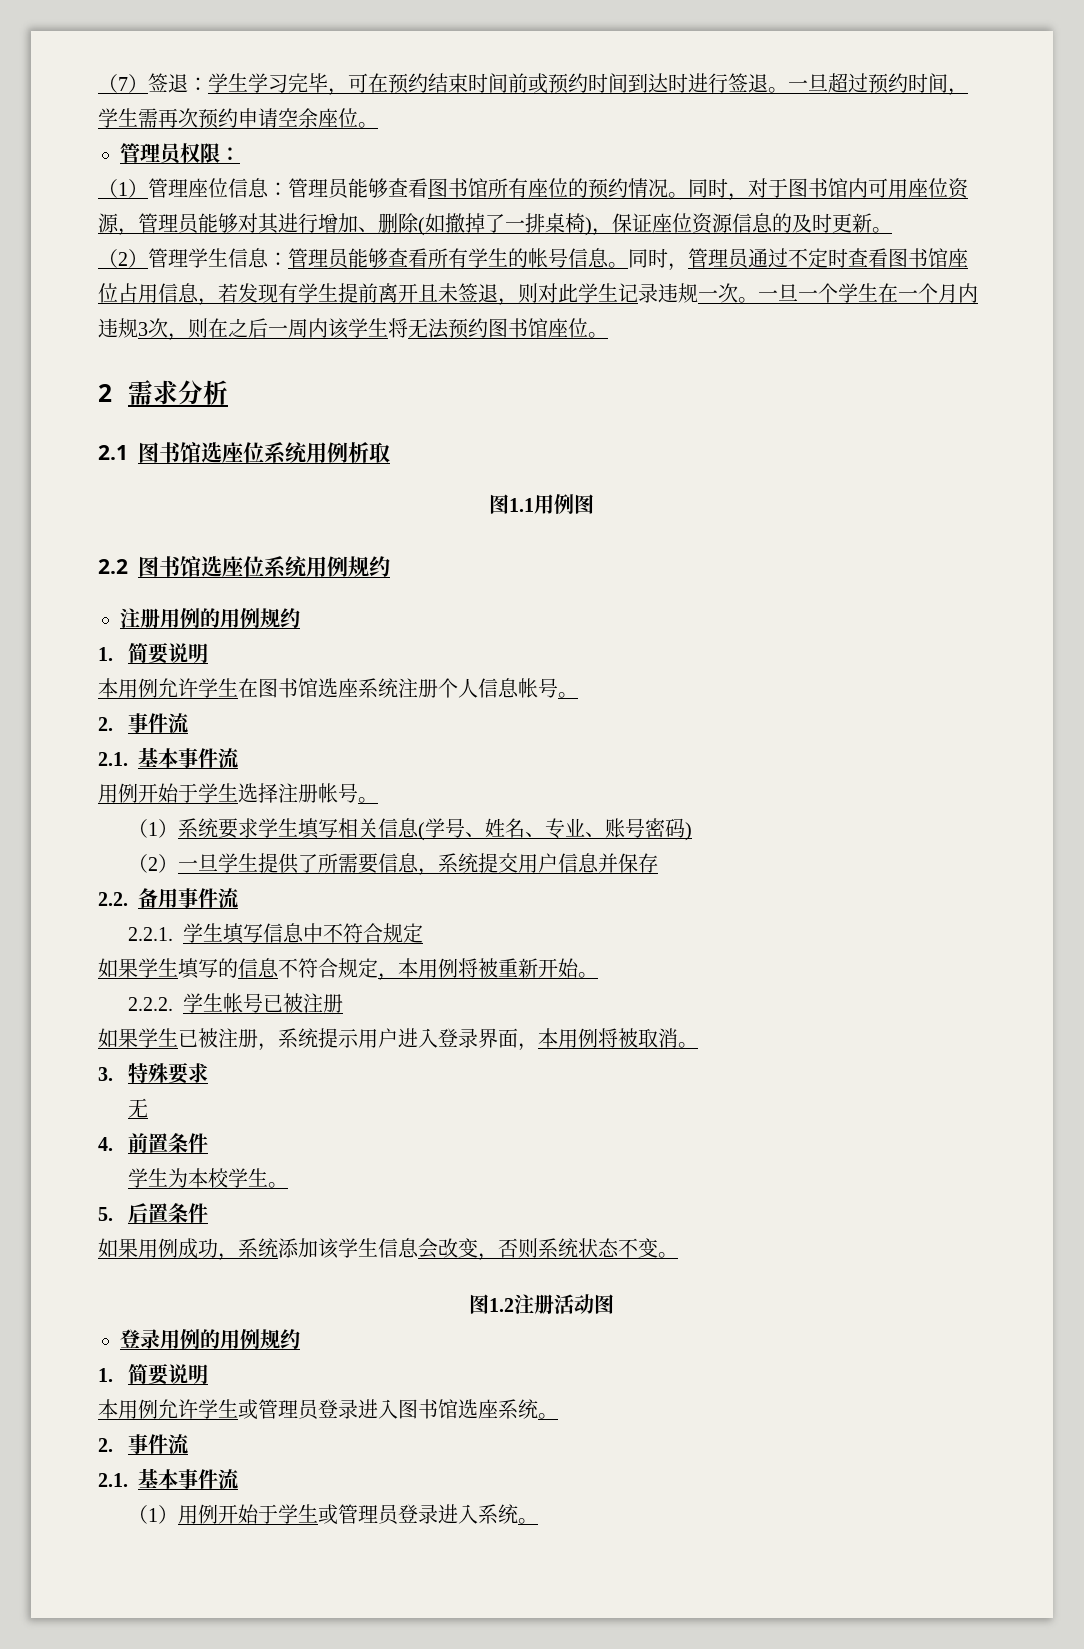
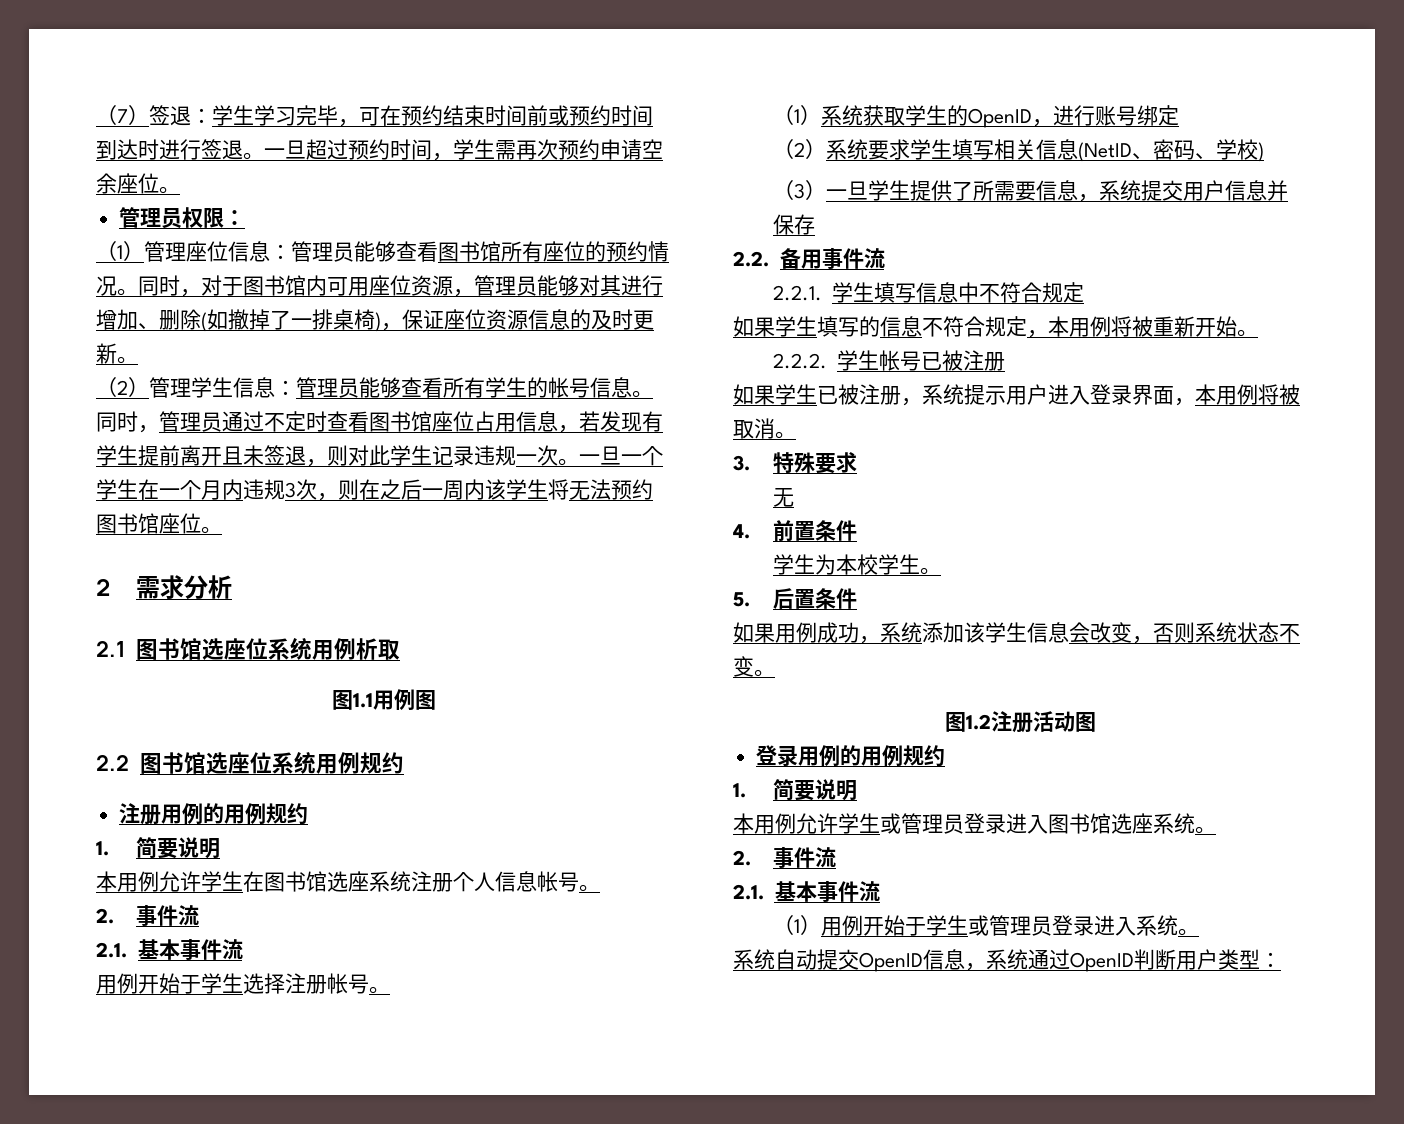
(219, 828) none -> [862,105,1179,128] [772,139,868,160] 获取学生的OpenID，进行账号绑定 // （2）系统
[418,818,686,841] (学号、姓名、专业、账号密码 -> [1077,139,1258,162] (NetID、密码、学校
[148,857,159,871] 2 -> [793,183,805,199] 3
(539, 1521) none -> [733,949,1281,972] // 系统自动提交OpenID信息，系统通过OpenID判断用户类型：

